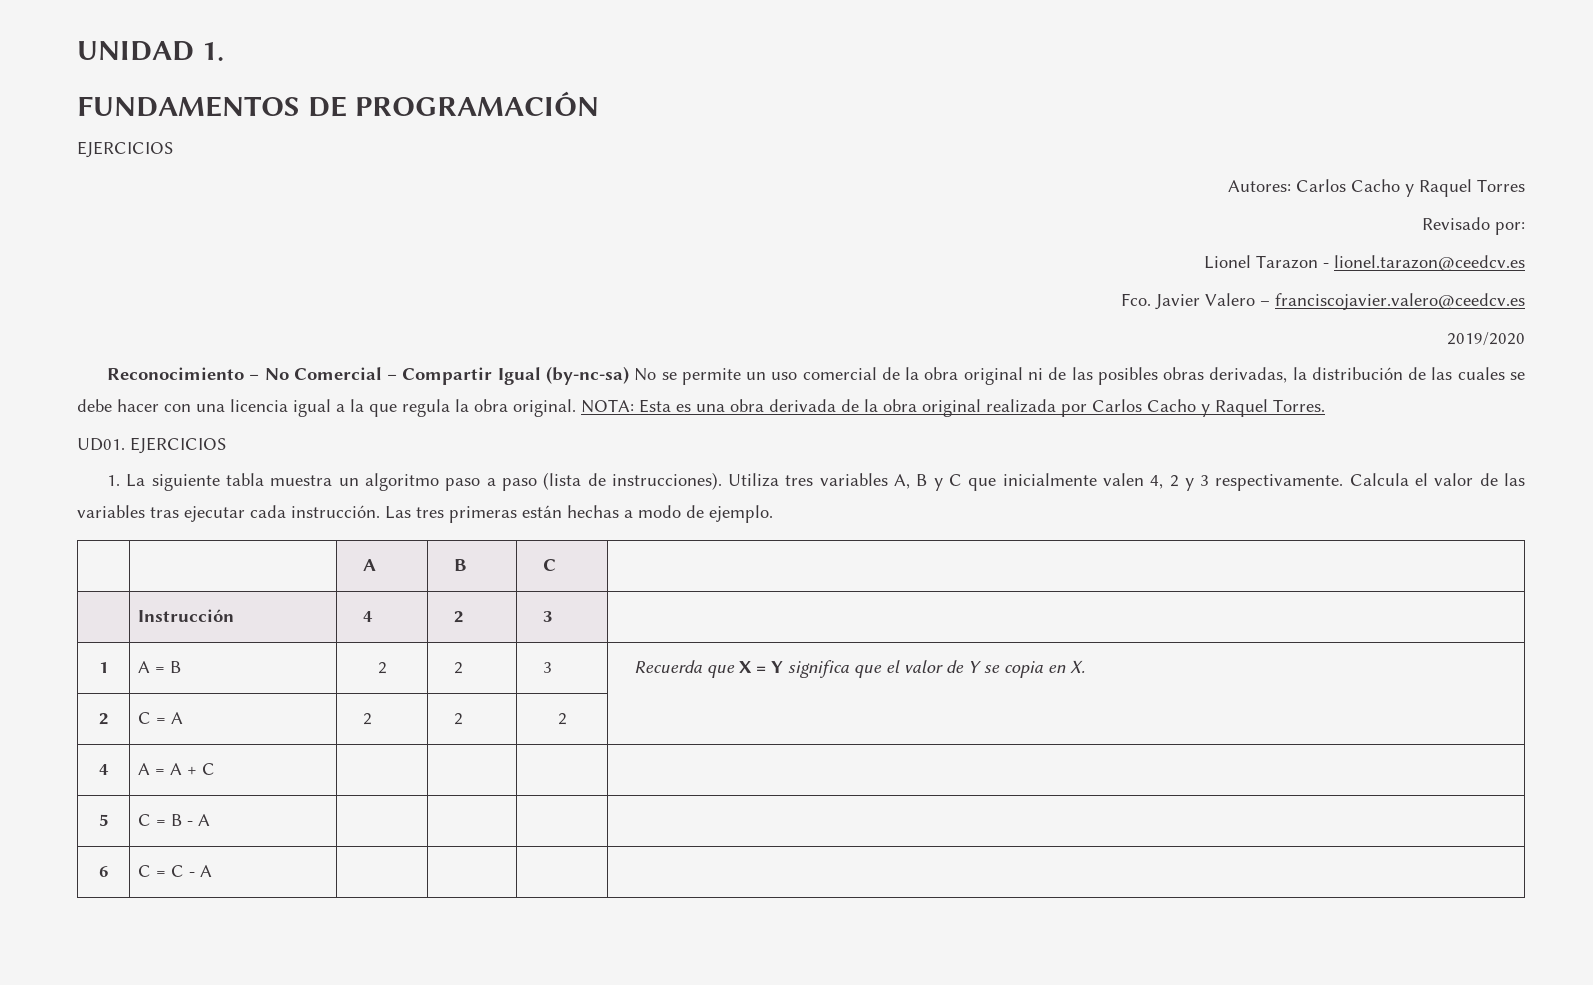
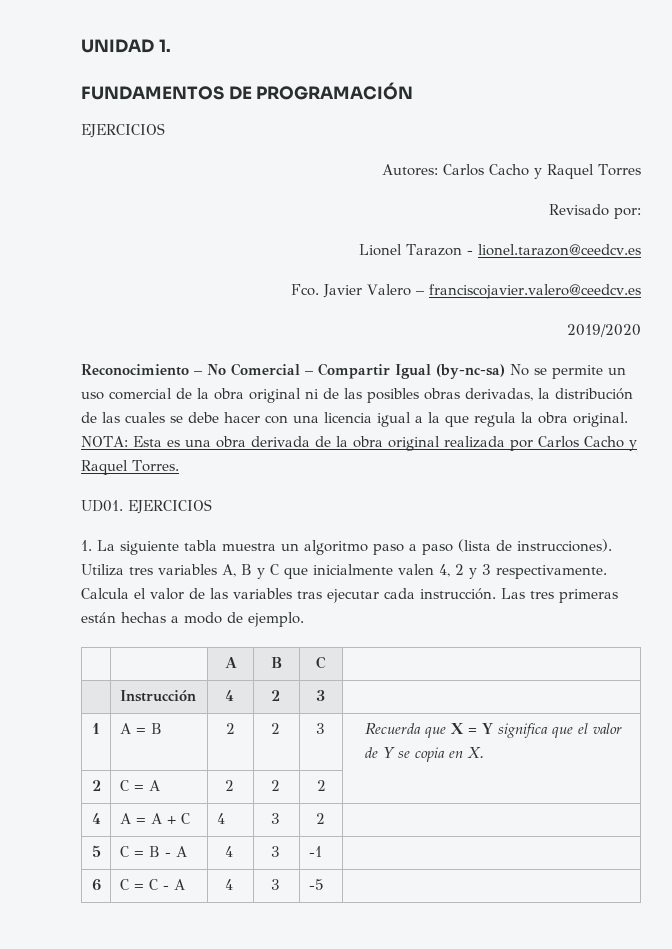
(216, 769) | | -> [216,813,225,824] [271,813,281,824] [316,813,326,824] 4 | 3 | 2
(211, 820) | | -> [225,846,234,857] [271,846,281,857] [308,846,322,857] 4 | 3 | -1
(213, 871) | | -> [225,879,234,890] [271,879,281,890] [308,879,324,890] 4 | 3 | -5

